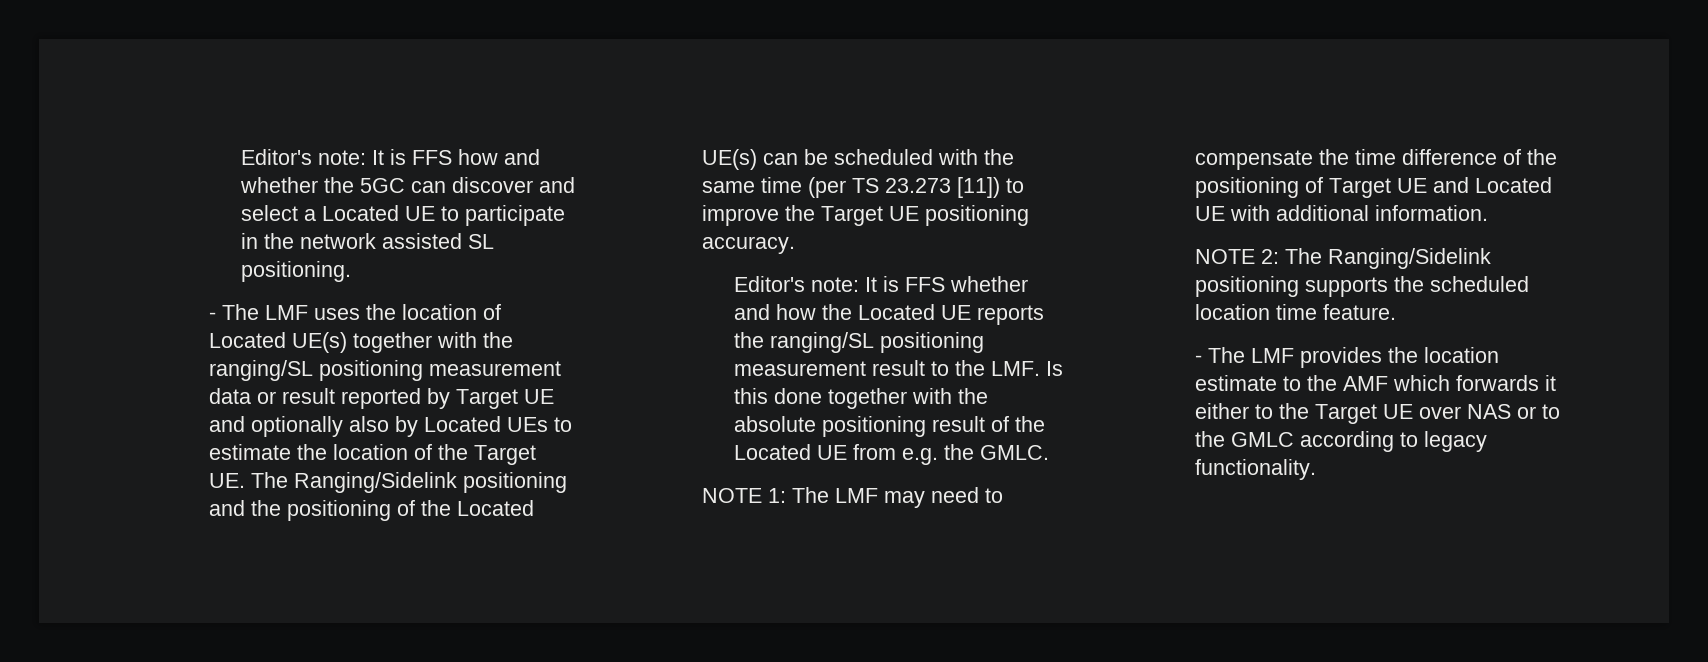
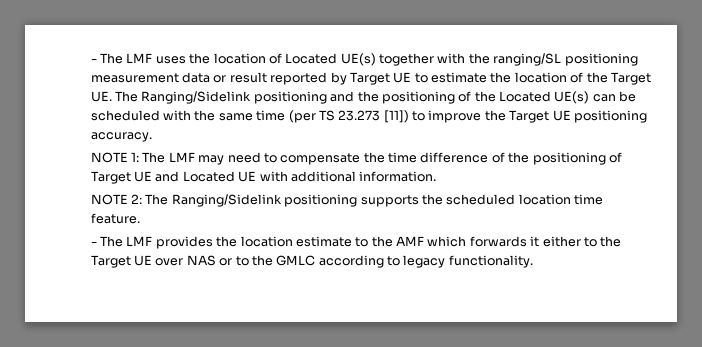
[241,149,541,165] [240,177,576,193] [241,205,566,226] [241,233,495,249] [241,261,352,282] Editor's note: It is FFS how and whether the 5GC can discover and select a Located UE to participate in the network assisted SL positioning. // -> (90, 61) none
[209,416,549,437] and optionally also by Located UEs -> (412, 77) none
[734,276,1029,292] [734,304,1045,325] [734,332,985,353] [734,360,1064,376] [734,388,989,409] [734,416,1046,437] [734,444,1050,465] // Editor's note: It is FFS whether and how the Located UE reports the ranging/SL positioning measurement result to the LMF. Is this done together with the absolute positioning result of the Located UE from e.g. the GMLC. -> (152, 137) none

